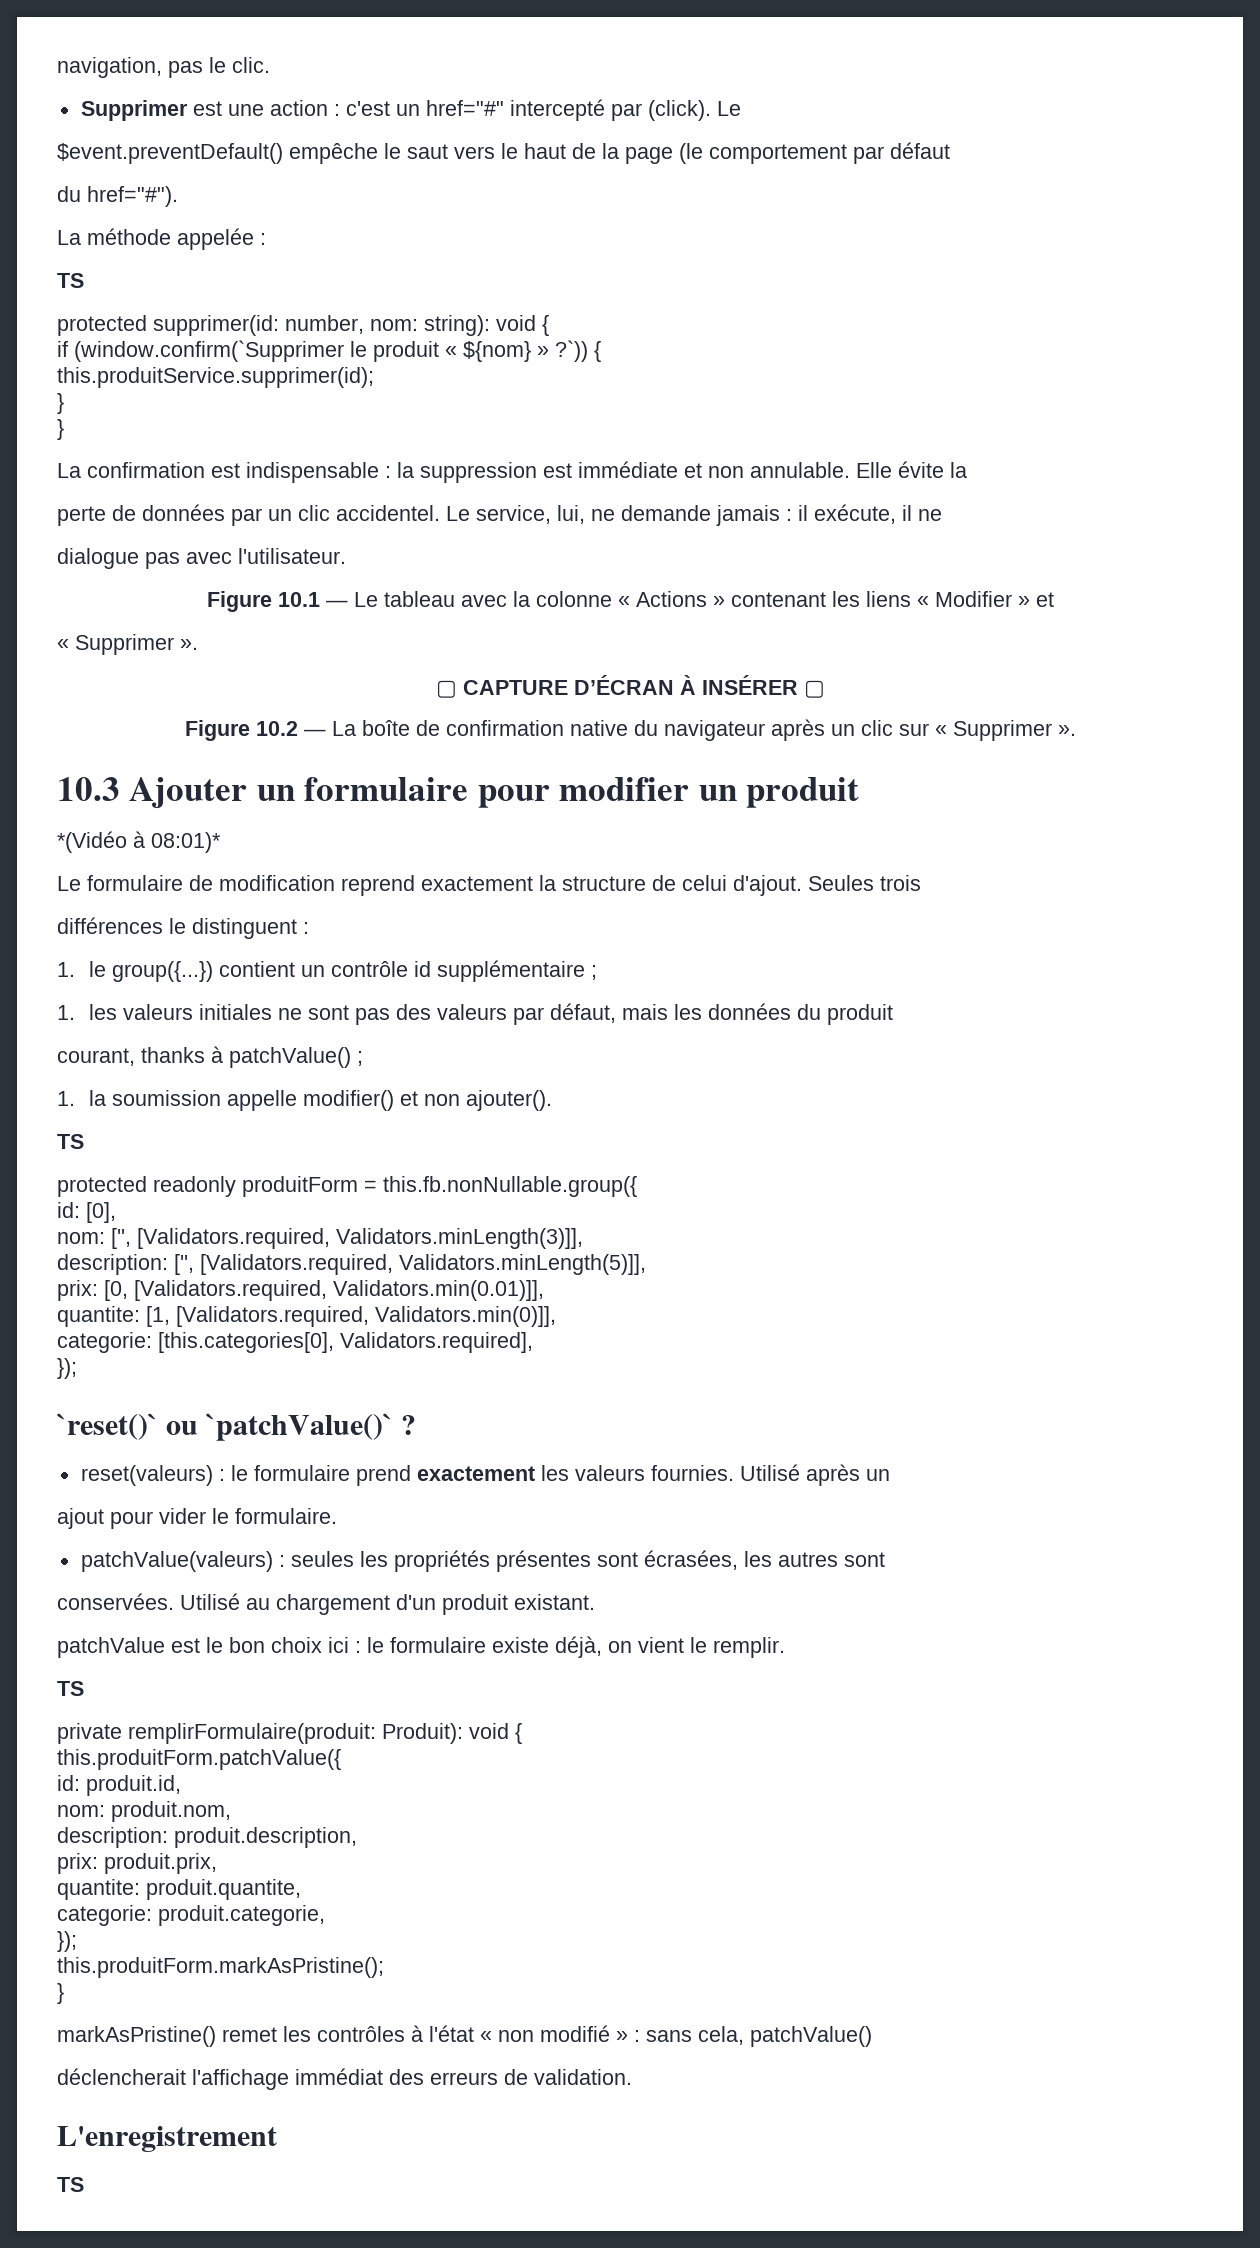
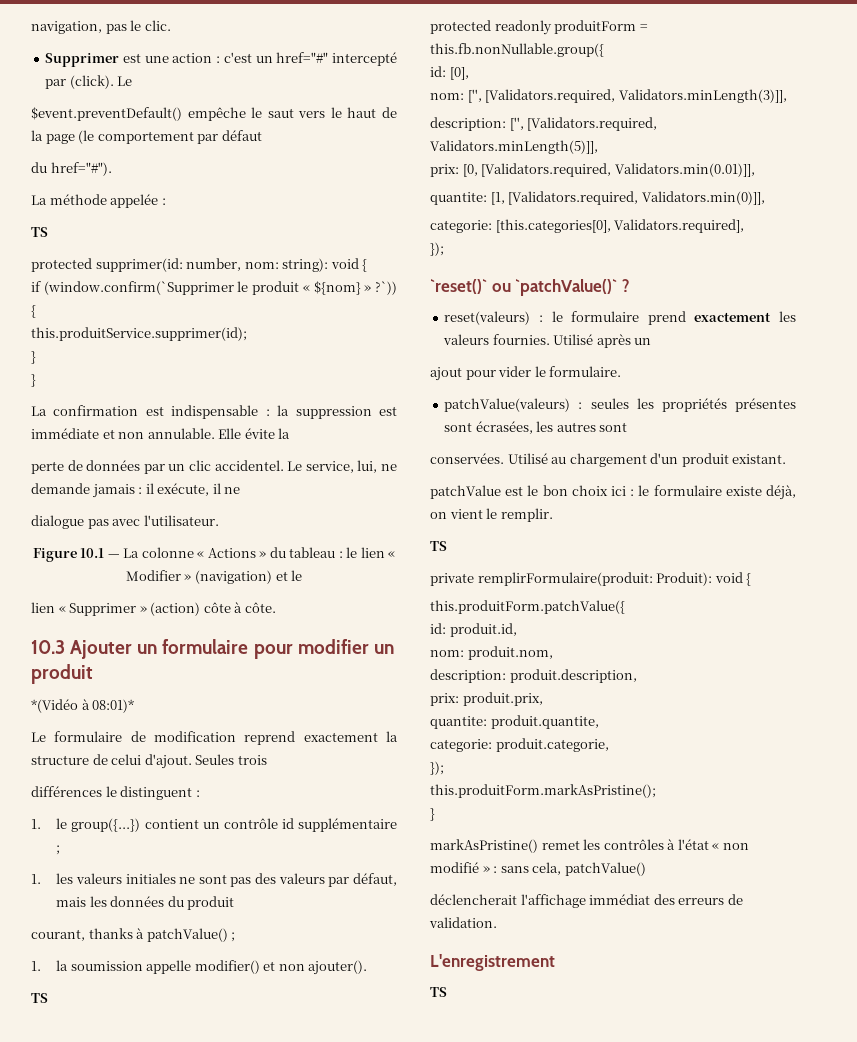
[353,591,911,607] Le tableau avec la colonne « Actions » contenant les liens -> [123,547,385,558] La colonne « Actions » du tableau : le lien
[1035,592,1054,607] [57,634,198,655] [435,675,825,698] [184,719,1076,741] et // « Supprimer ». // ▢ CAPTURE D’ÉCRAN À INSÉRER ▢ // Figure 10.2 — La boîte de confirmation native du navigateur après un clic sur « Supprimer ». -> [195,570,303,584] [31,602,276,616] (navigation) et le // lien « Supprimer » (action) côte à côte.

